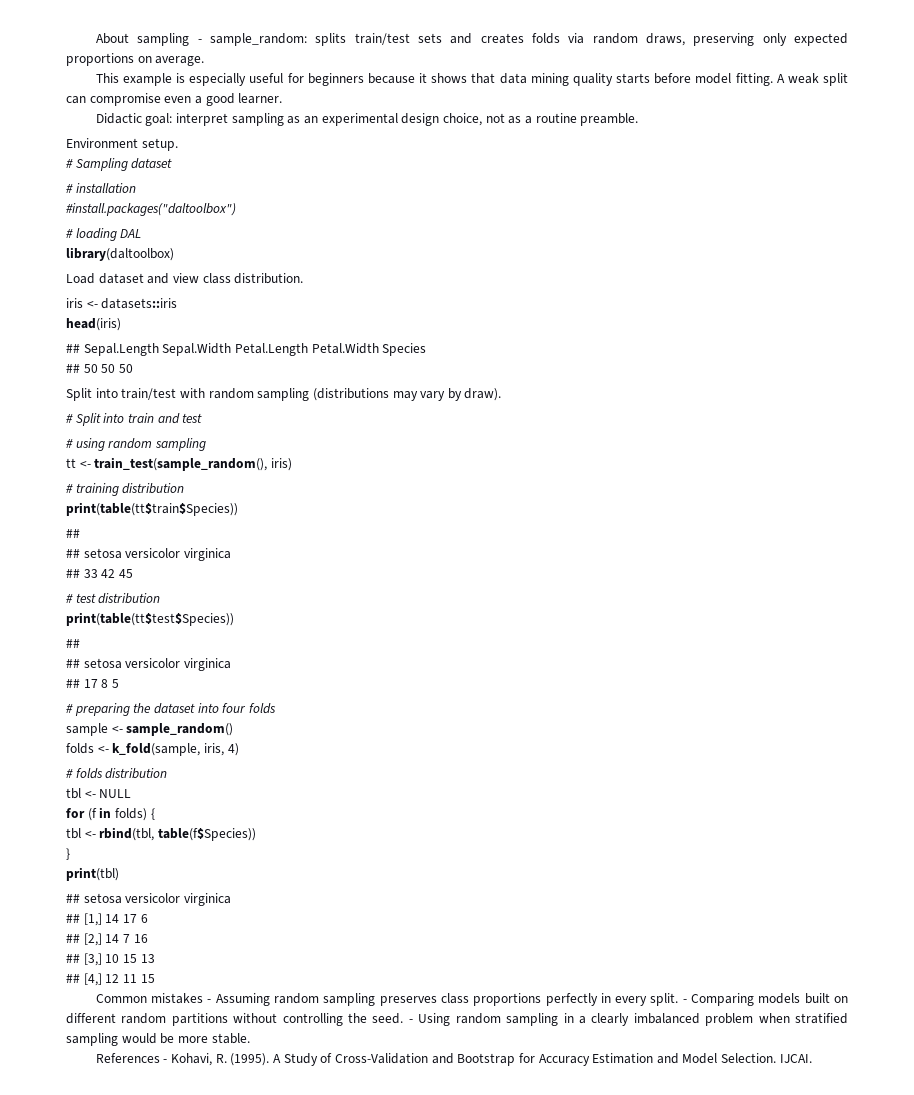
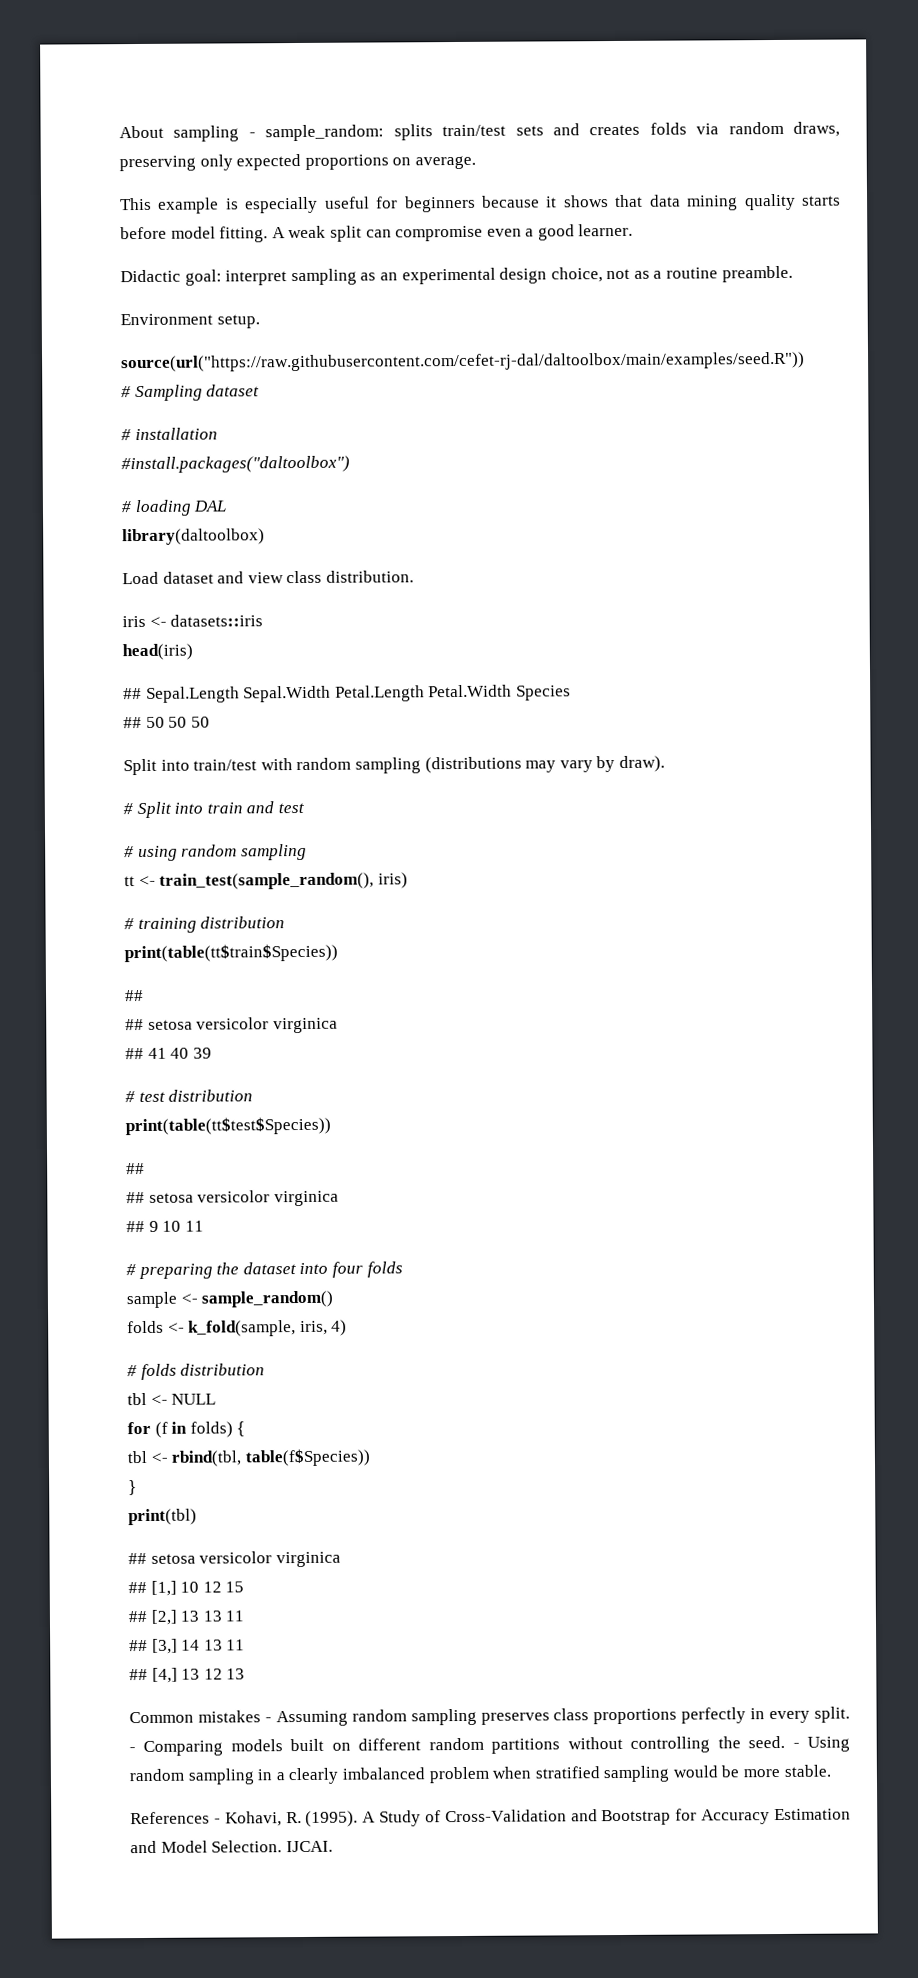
(178, 144) none -> [121,351,805,373] // source(url("https://raw.githubusercontent.com/cefet-rj-dal/daltoolbox/main/examples/seed.R"))
[83,569,133,578] 33 42 45 -> [147,1047,212,1059] 41 40 39
[83,679,119,688] 17 8 5 -> [148,1220,204,1232] 9 10 11
[105,914,148,923] 14 17 6 -> [180,1581,245,1593] 10 12 15
[105,934,148,943] 14 7 16 -> [180,1610,245,1622] 13 13 11
[105,954,155,963] 10 15 13 -> [181,1639,246,1651] 14 13 11
[105,974,155,983] 12 11 15 -> [181,1668,246,1680] 13 12 13

